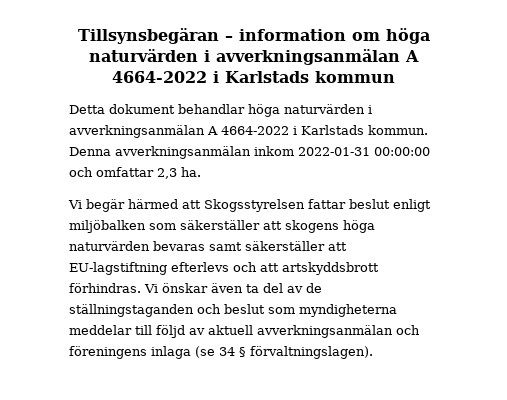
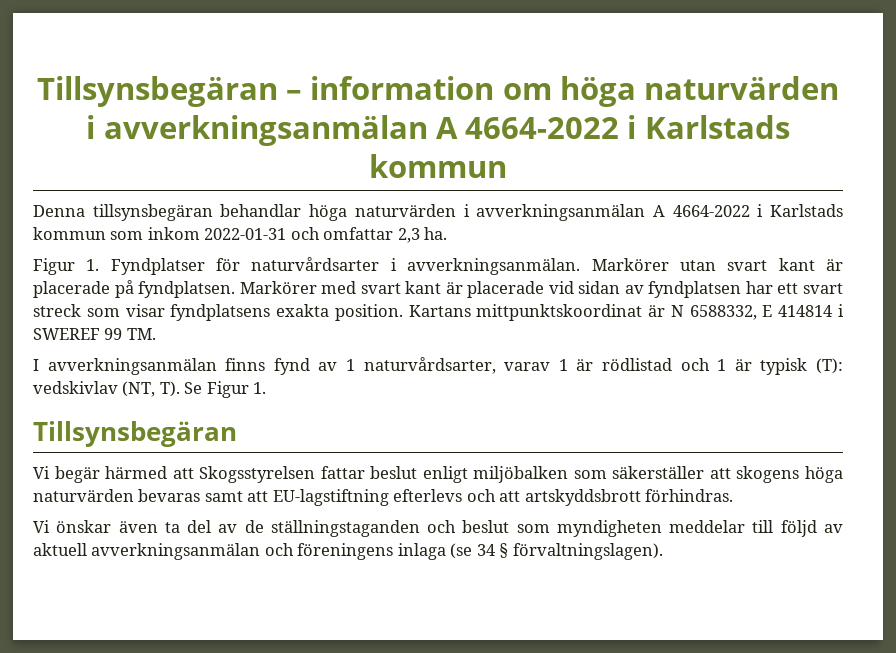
[69,104,175,114] Detta dokument -> [33,204,213,221] Denna tillsynsbegäran
[368,125,428,135] [69,146,251,159] kommun. Denna avverkningsanmälan -> [33,227,144,240] kommun som
[374,147,430,156] 00:00:00 -> (287, 234) none
(201, 172) none -> [33,257,844,275] [33,280,843,298] [33,304,844,321] [33,328,156,340] [33,357,844,375] [33,381,267,398] [33,421,237,447] // Figur 1. Fyndplatser för naturvårdsarter i avverkningsanmälan. Markörer utan svart kant är placerade på fyndplatsen. Markörer med svart kant är placerade vid sidan av fyndplatsen har ett svart streck som visar fyndplatsens exakta position. Kartans mittpunktskoordinat är N 6588332, E 414814 i SWEREF 99 TM. // I avverkningsanmälan finns fynd av 1 naturvårdsarter, varav 1 är rödlistad och 1 är typisk (T): vedskivlav (NT, T). Se Figur 1. // Tillsynsbegäran
[245,241,325,251] säkerställer -> (243, 496) none
(141, 288) none -> (734, 495) //
[299,304,397,317] myndigheterna -> [556,520,662,537] myndigheten

